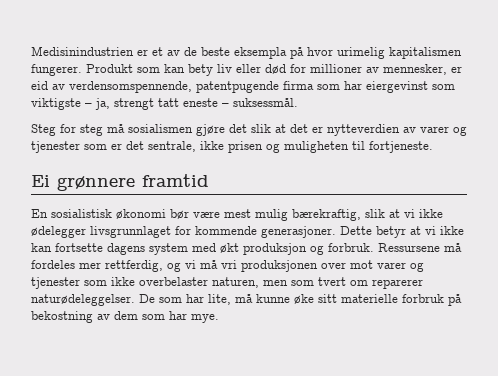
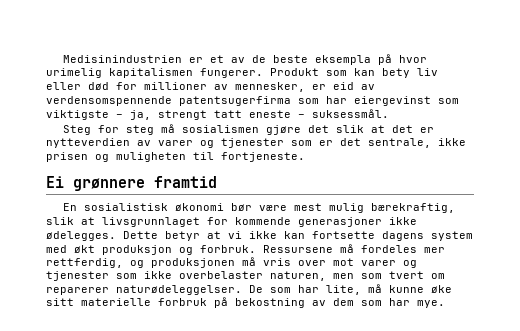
[69,81,314,93] verdensomspennende, patentpugende firma -> [46,96,291,106] verdensomspennende patentsugerfirma
[404,209,443,218] [31,226,336,238] vi ikke ødelegger livsgrunnlaget for kommende generasjoner. -> [102,217,417,227] [46,231,116,241] livsgrunnlaget for kommende generasjoner ikke ødelegges.
[185,260,318,272] vi må vri produksjonen -> [151,257,291,268] produksjonen må vris

